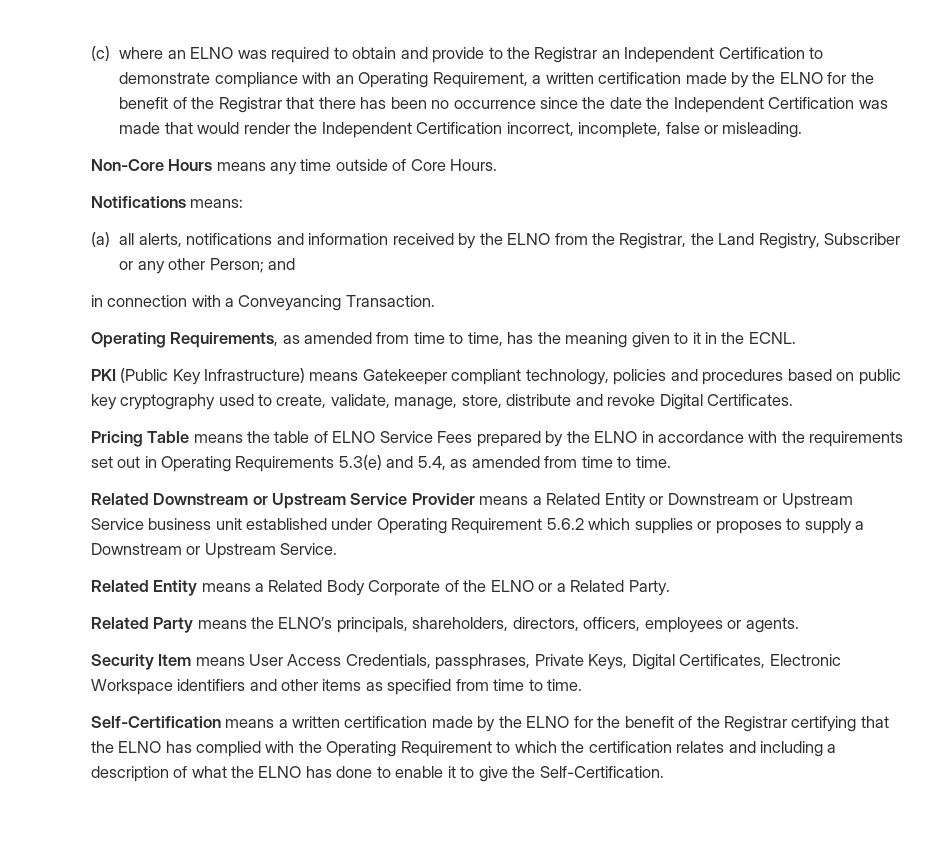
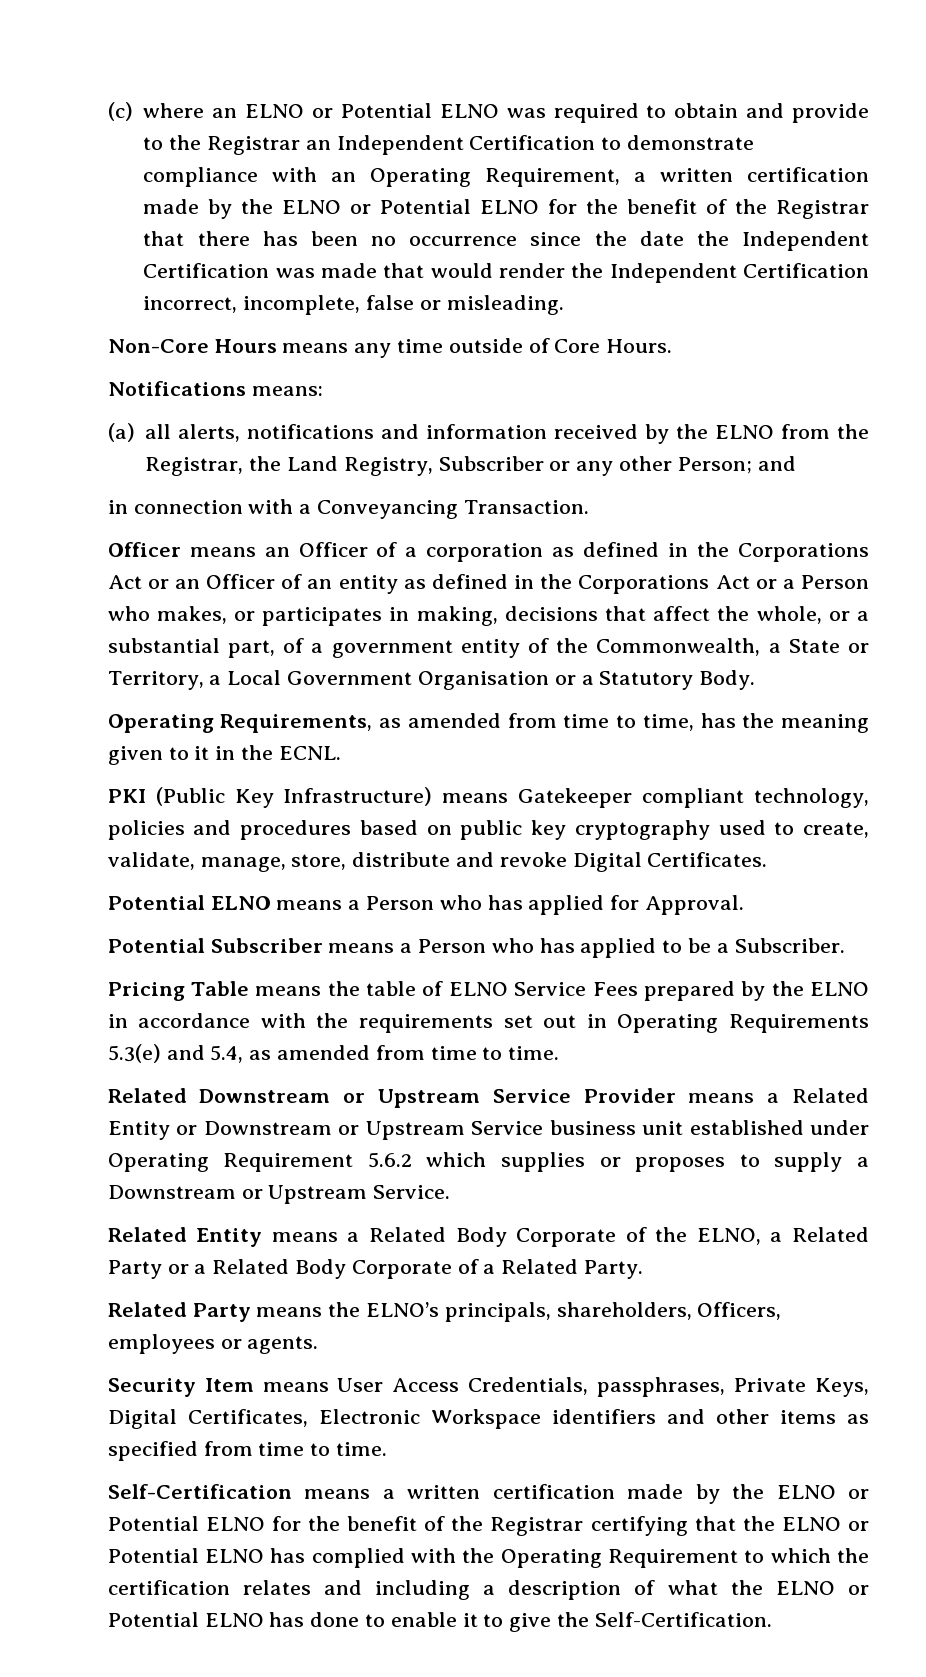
(234, 53) none -> [312,103,499,118] or Potential ELNO
(823, 78) none -> [350,199,540,214] or Potential ELNO
(435, 301) none -> [107,542,869,562] [107,574,869,594] [107,606,869,626] [107,638,870,658] [107,670,756,690] // Officer means an Officer of a corporation as defined in the Corporations Act or an Officer of an entity as defined in the Corporations Act or a Person who makes, or participates in making, decisions that affect the whole, or a substantial part, of a government entity of the Commonwealth, a State or Territory, a Local Government Organisation or a Statutory Body.
(794, 400) none -> [107,895,744,915] [107,938,845,958] // Potential ELNO means a Person who has applied for Approval. // Potential Subscriber means a Person who has applied to be a Subscriber.
[490,580,553,592] ELNO or -> [696,1227,870,1245] [107,1259,479,1279] ELNO, a Related Party or a Related Body Corporate of
[512,617,641,631] directors, officers, -> [697,1302,782,1320] Officers,
(570, 722) none -> [848,1489,869,1499] [107,1516,265,1531] or Potential ELNO
(162, 747) none -> [847,1521,869,1531] [107,1548,265,1563] or Potential ELNO
(302, 772) none -> [847,1585,869,1595] [107,1612,264,1627] or Potential ELNO

